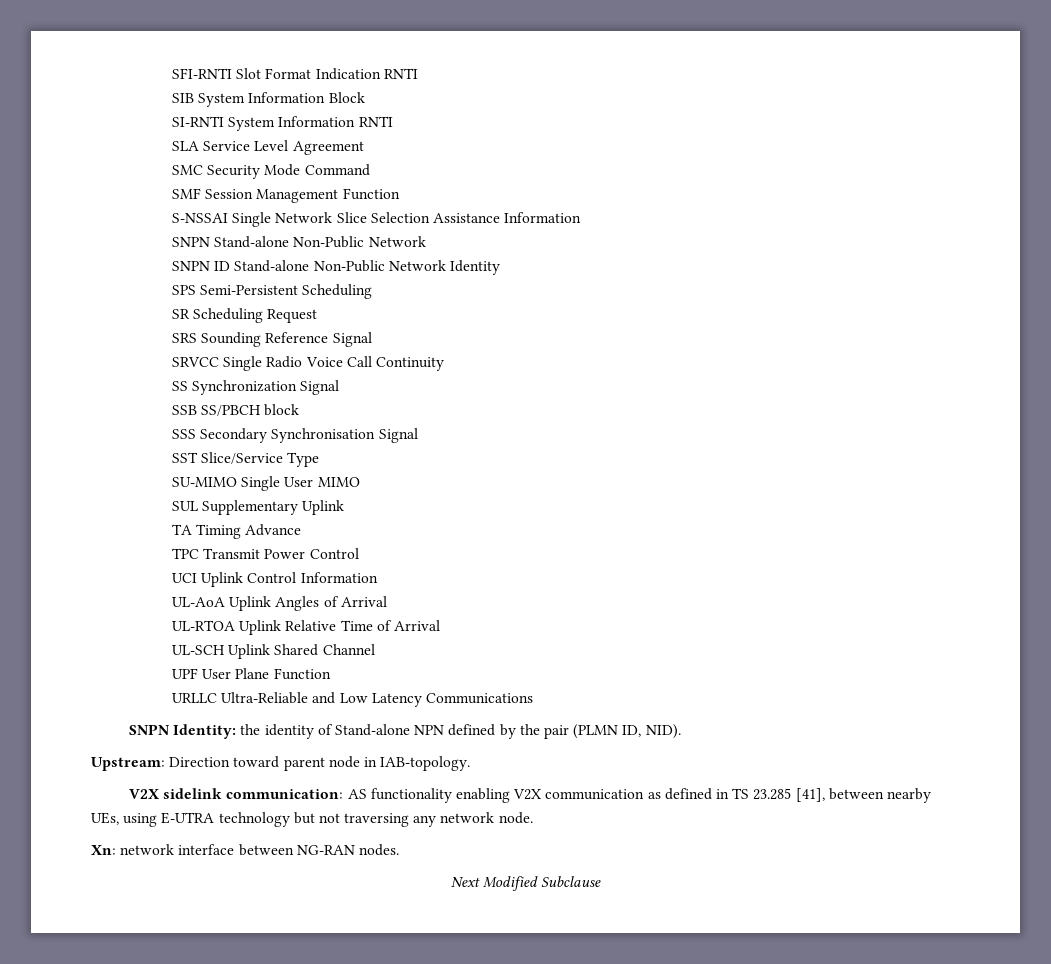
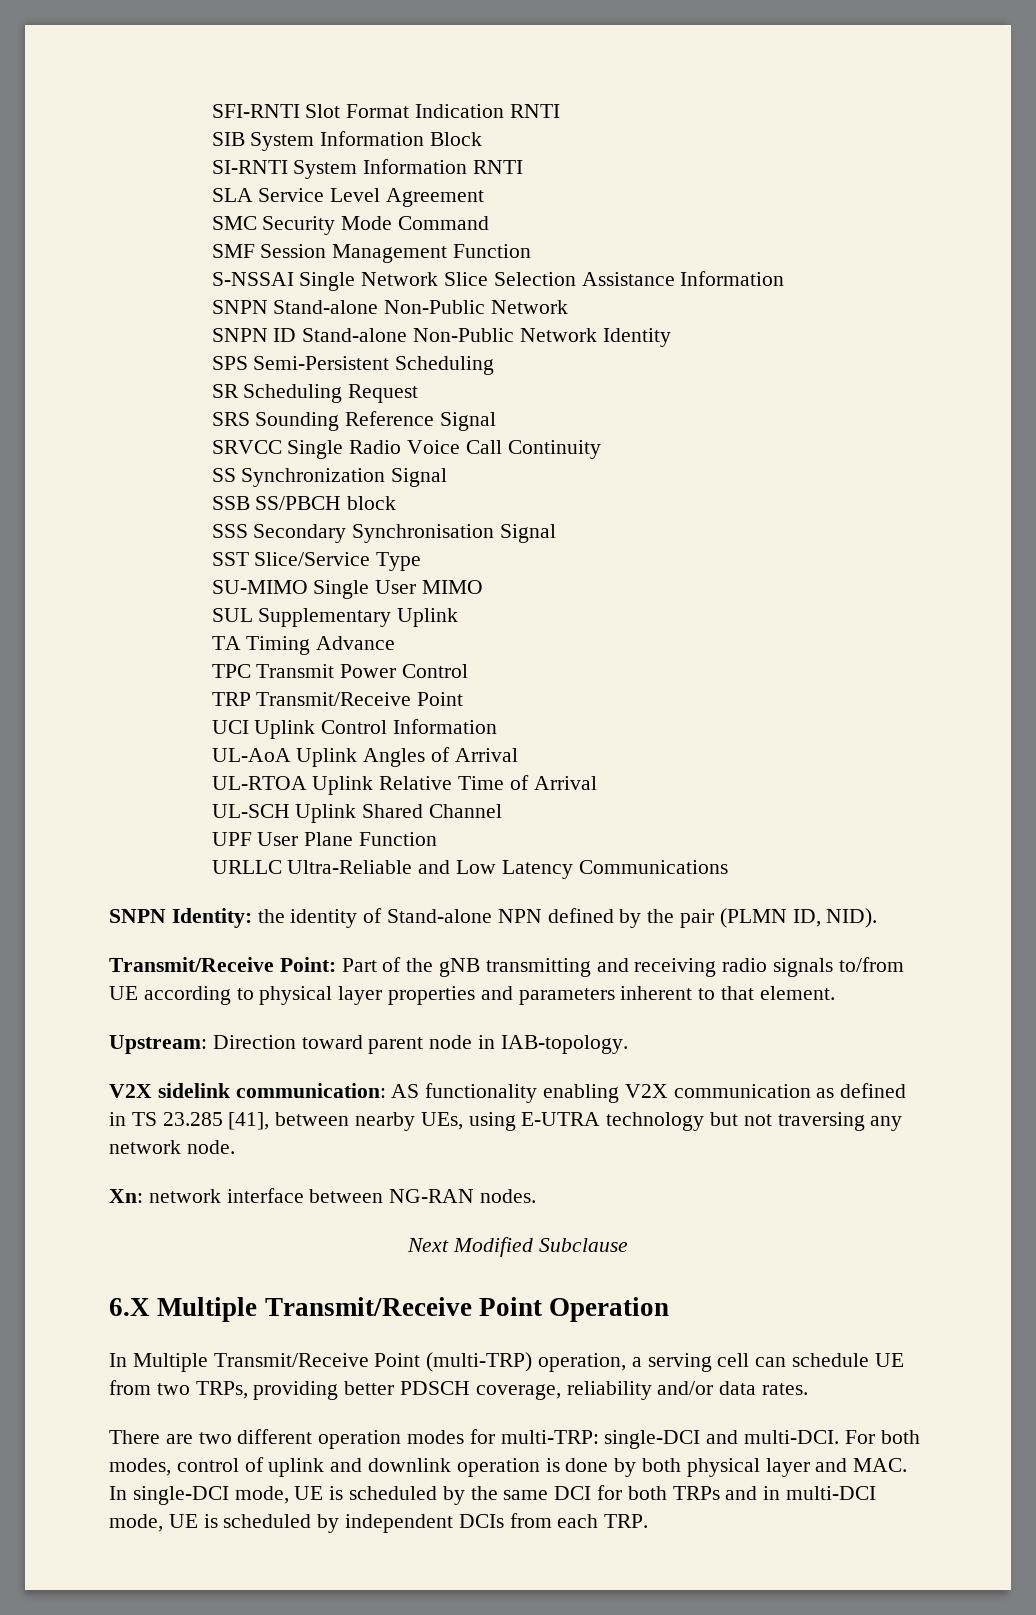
(359, 553) none -> [211,692,464,706] // TRP Transmit/Receive Point
(681, 731) none -> [109,957,904,977] [109,986,835,1005] // Transmit/Receive Point: Part of the gNB transmitting and receiving radio signals to/from UE according to physical layer properties and parameters inherent to that element.
(602, 881) none -> [109,1297,670,1322] [109,1352,904,1372] [109,1380,809,1400] [109,1429,920,1449] [109,1457,908,1477] [109,1485,877,1505] [109,1513,649,1533] // 6.X Multiple Transmit/Receive Point Operation // In Multiple Transmit/Receive Point (multi-TRP) operation, a serving cell can schedule UE from two TRPs, providing better PDSCH coverage, reliability and/or data rates. // There are two different operation modes for multi-TRP: single-DCI and multi-DCI. For both modes, control of uplink and downlink operation is done by both physical layer and MAC. In single-DCI mode, UE is scheduled by the same DCI for both TRPs and in multi-DCI mode, UE is scheduled by independent DCIs from each TRP.

